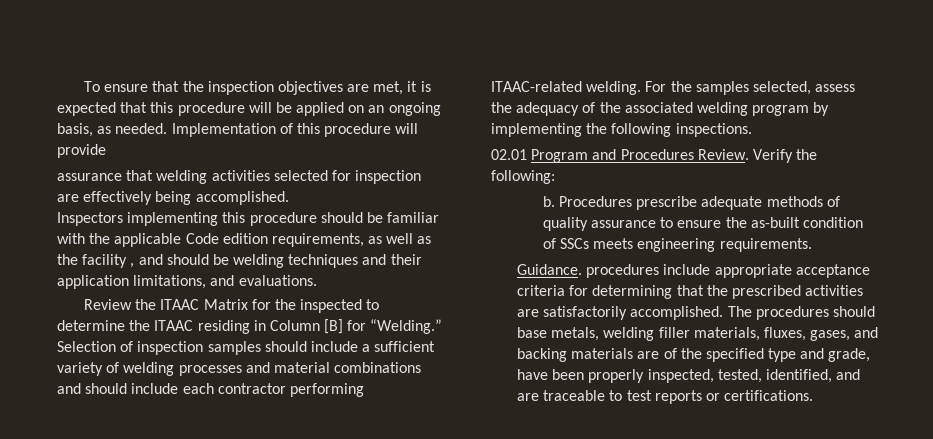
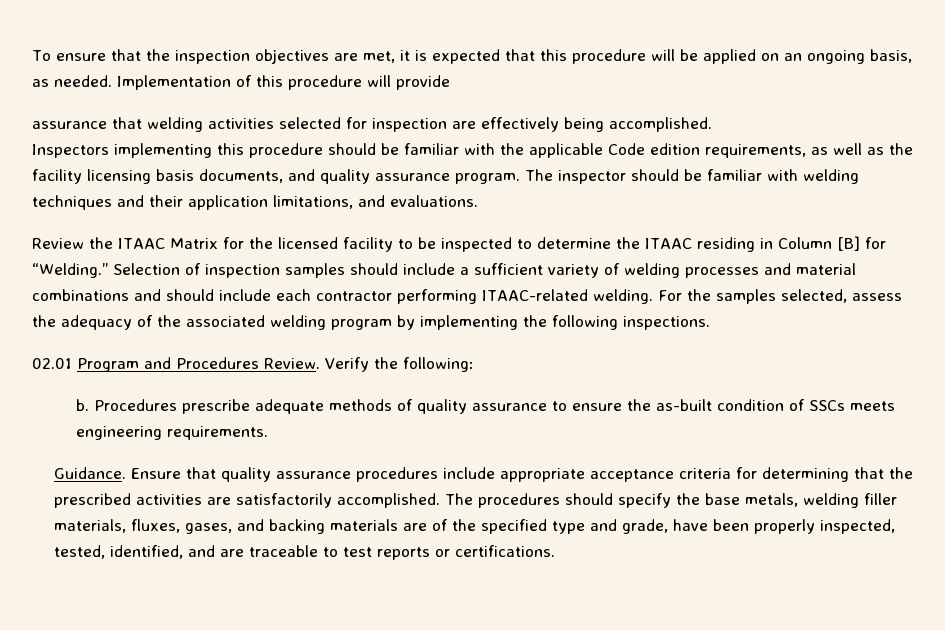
[130,254,229,268] , and should be -> [87,169,798,184] licensing basis documents, and quality assurance program. The inspector should be familiar with
(296, 304) none -> [277,237,436,252] licensed facility to be
(582, 269) none -> [130,467,351,482] Ensure that quality assurance
(875, 311) none -> [617,493,700,508] specify the

